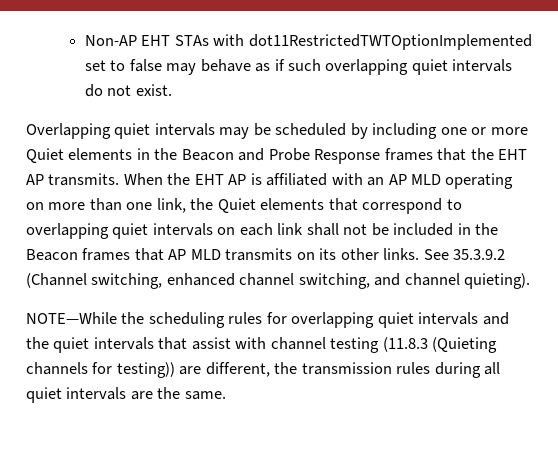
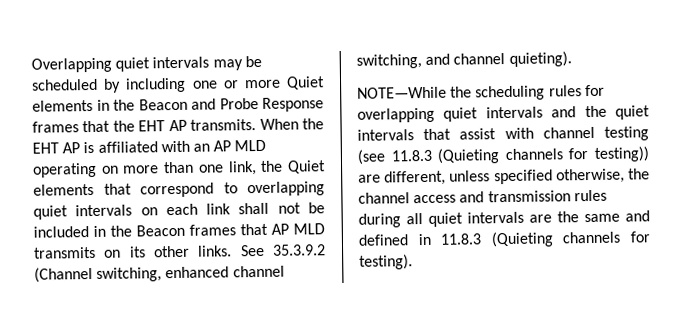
[84,34,532,50] [84,59,513,75] [84,84,172,97] Non-AP EHT STAs with dot11RestrictedTWTOptionImplemented set to false may behave as if such overlapping quiet intervals do not exist. // -> (31, 65) none
[382,337,428,352] (11.8.3 -> [357,149,432,165] (see 11.8.3
[274,362,298,374] the -> [449,168,650,185] [358,191,485,204] unless specified otherwise, the channel access and
[184,391,226,400] same. -> [584,210,650,223] [358,231,650,248] [359,254,413,270] same and defined in 11.8.3 (Quieting channels for testing).

